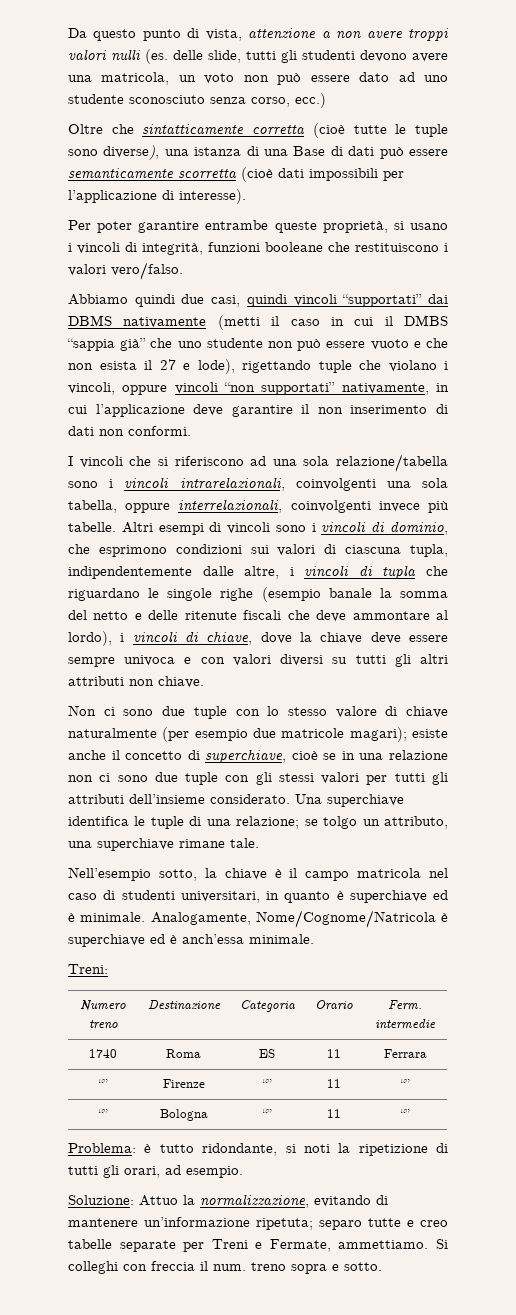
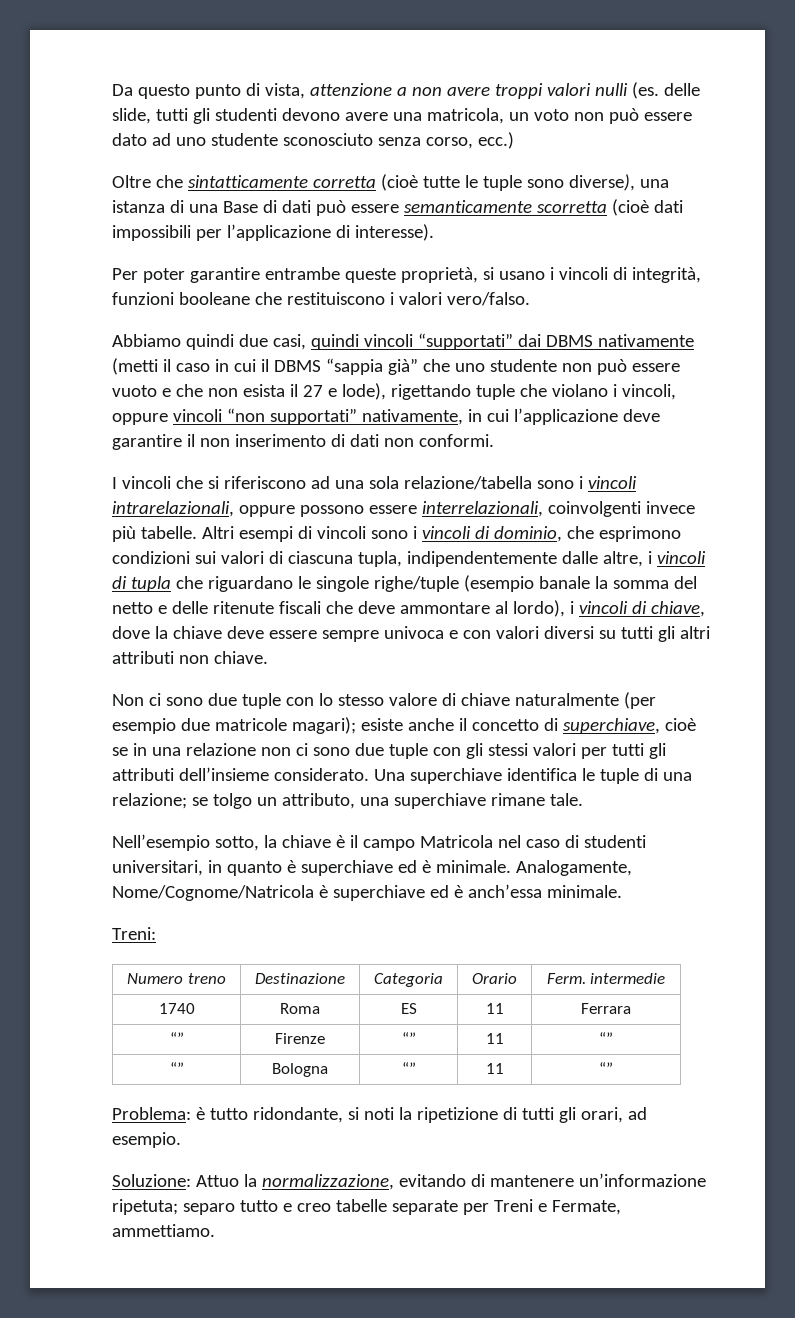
[404,315,448,326] DMBS -> [273,360,321,372] DBMS
[295,478,448,491] [68,500,171,513] coinvolgenti una sola tabella, oppure -> [238,505,417,517] oppure possono essere
[220,588,254,601] righe -> [373,576,459,592] righe/tuple
[357,868,422,878] matricola -> [419,835,493,848] Matricola
[368,1218,401,1227] tutte -> [239,1200,278,1212] tutto
[436,1239,448,1249] [68,1261,382,1274] Si colleghi con freccia il num. treno sopra e sotto. -> (215, 1230) none

